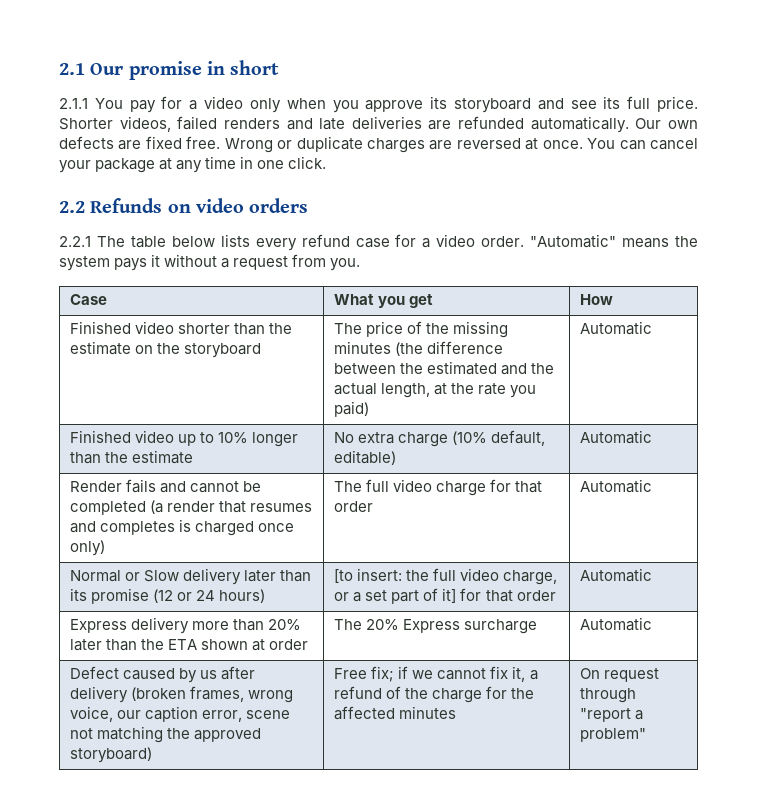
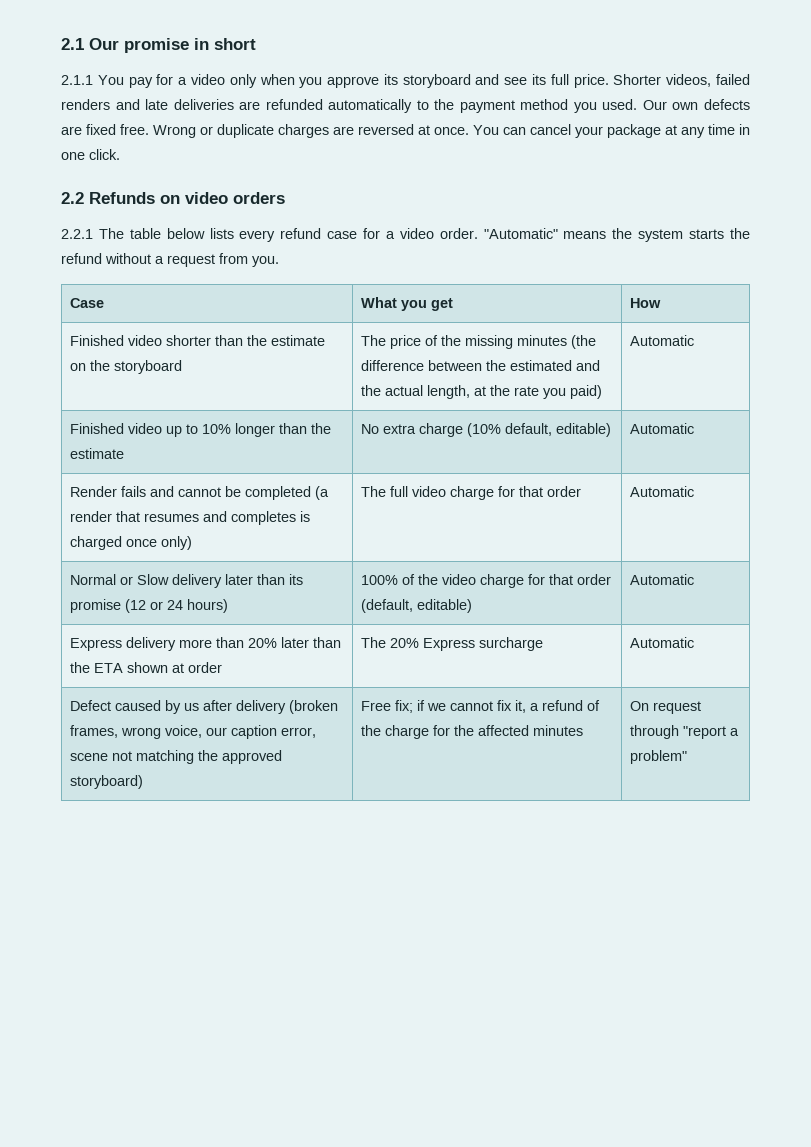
[530,116,629,133] automatically. -> [328,99,638,113] automatically to the payment method you used.
[114,254,161,271] pays it -> [689,228,750,239] [61,253,102,264] starts the refund
[334,568,558,585] [334,588,556,604] [to insert: the full video charge, or a set part of it] for that order -> [361,574,612,588] [361,599,473,613] 100% of the video charge for that order (default, editable)

